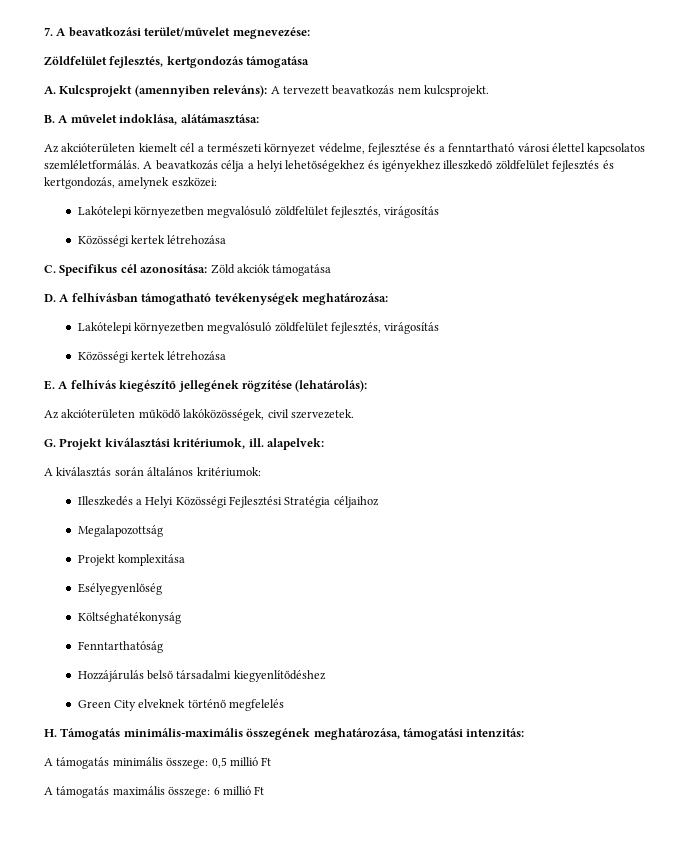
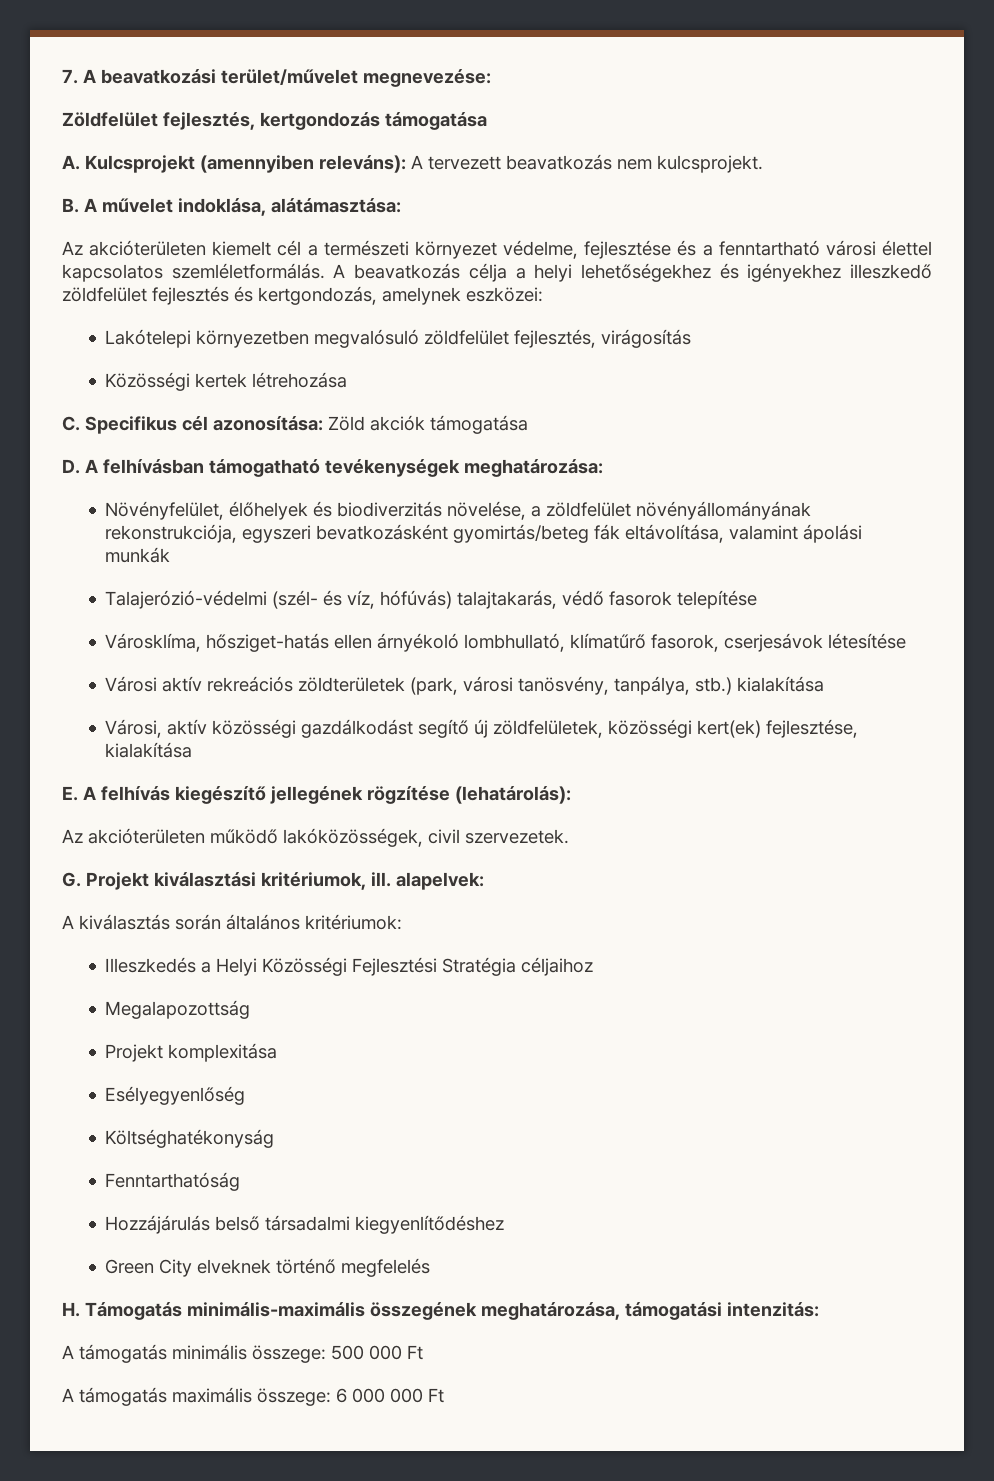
[77,322,440,334] [77,351,227,363] Lakótelepi környezetben megvalósuló zöldfelület fejlesztés, virágosítás // Közösségi kertek létrehozása -> [105,501,812,520] [105,524,863,543] [105,547,171,563] [105,590,758,609] [105,633,907,652] [105,676,825,695] [105,719,859,738] [105,742,193,758] Növényfelület, élőhelyek és biodiverzitás növelése, a zöldfelület növényállományának rekonstrukciója, egyszeri bevatkozásként gyomirtás/beteg fák eltávolítása, valamint ápolási munkák // Talajerózió-védelmi (szél- és víz, hófúvás) talajtakarás, védő fasorok telepítése // Városklíma, hősziget-hatás ellen árnyékoló lombhullató, klímatűrő fasorok, cserjesávok létesítése // Városi aktív rekreációs zöldterületek (park, városi tanösvény, tanpálya, stb.) kialakítása // Városi, aktív közösségi gazdálkodást segítő új zöldfelületek, közösségi kert(ek) fejlesztése, kialakítása
[211,757,258,768] 0,5 millió -> [331,1345,402,1360] 500 000
[222,786,251,795] millió -> [352,1388,423,1403] 000 000

